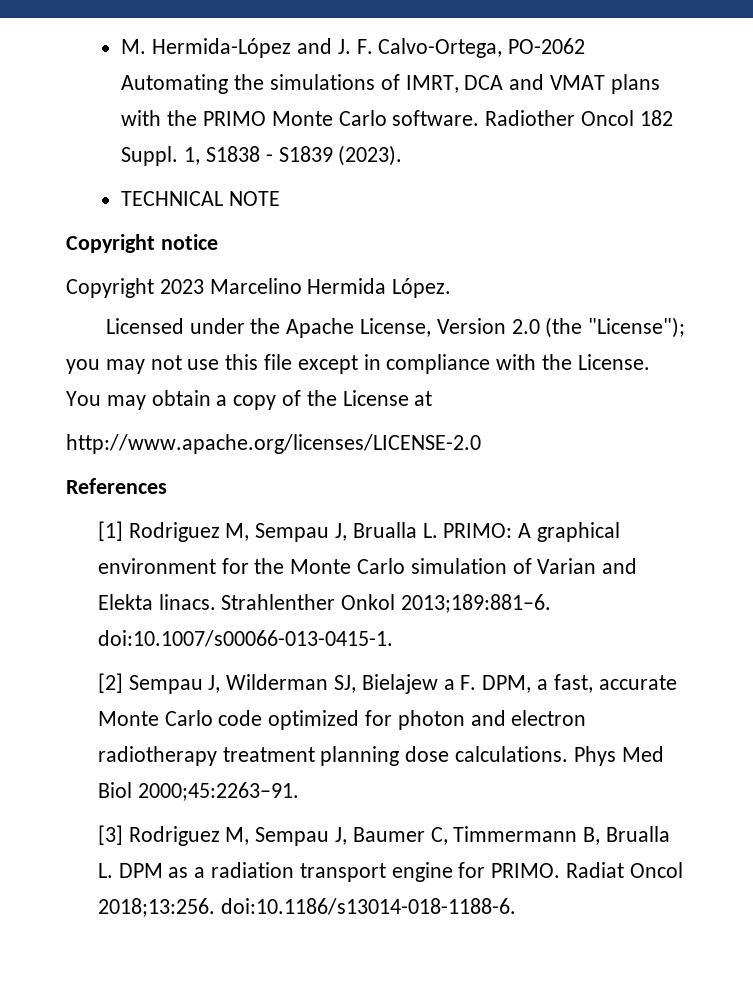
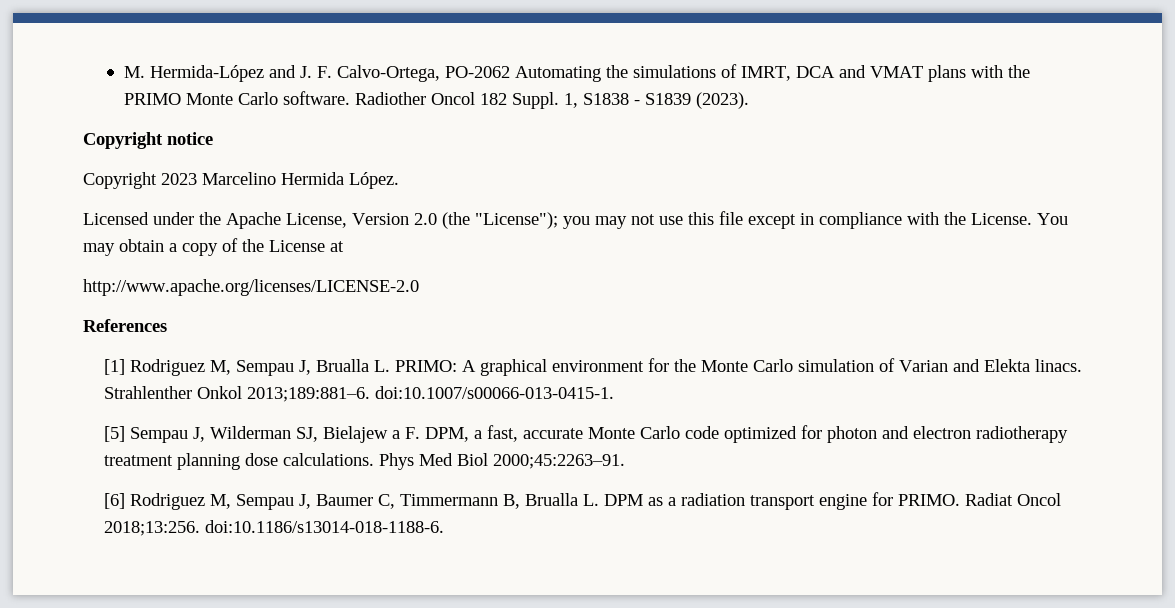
[121,191,281,206] // TECHNICAL NOTE -> (750, 100) none
[97,673,123,693] [2] -> [103,426,125,442] [5]
[97,825,123,845] [3] -> [103,493,125,509] [6]

